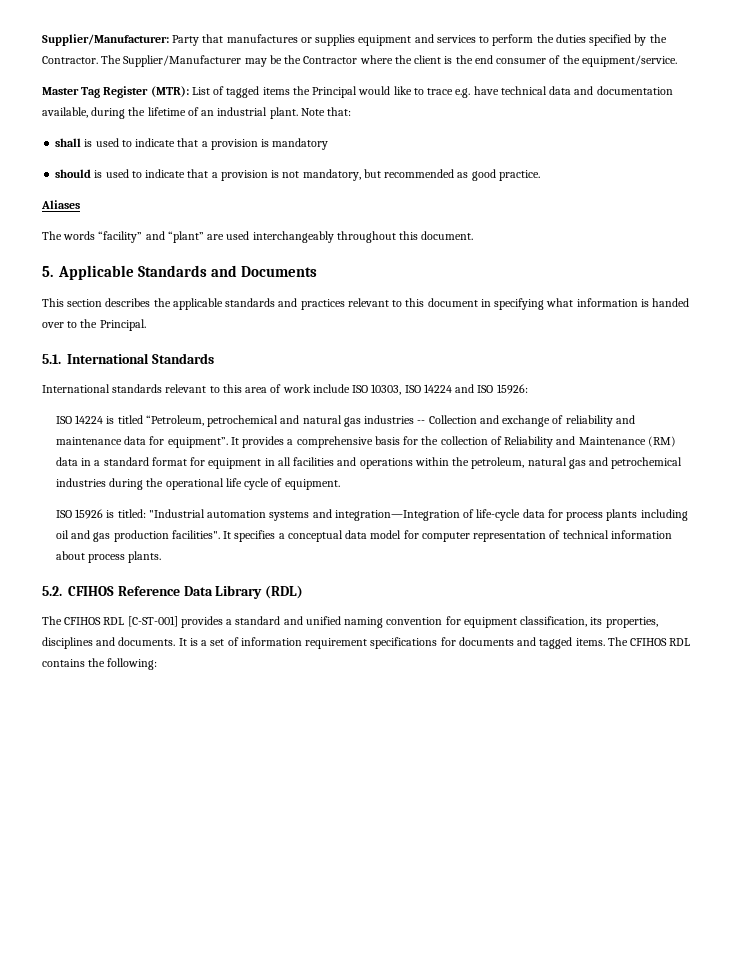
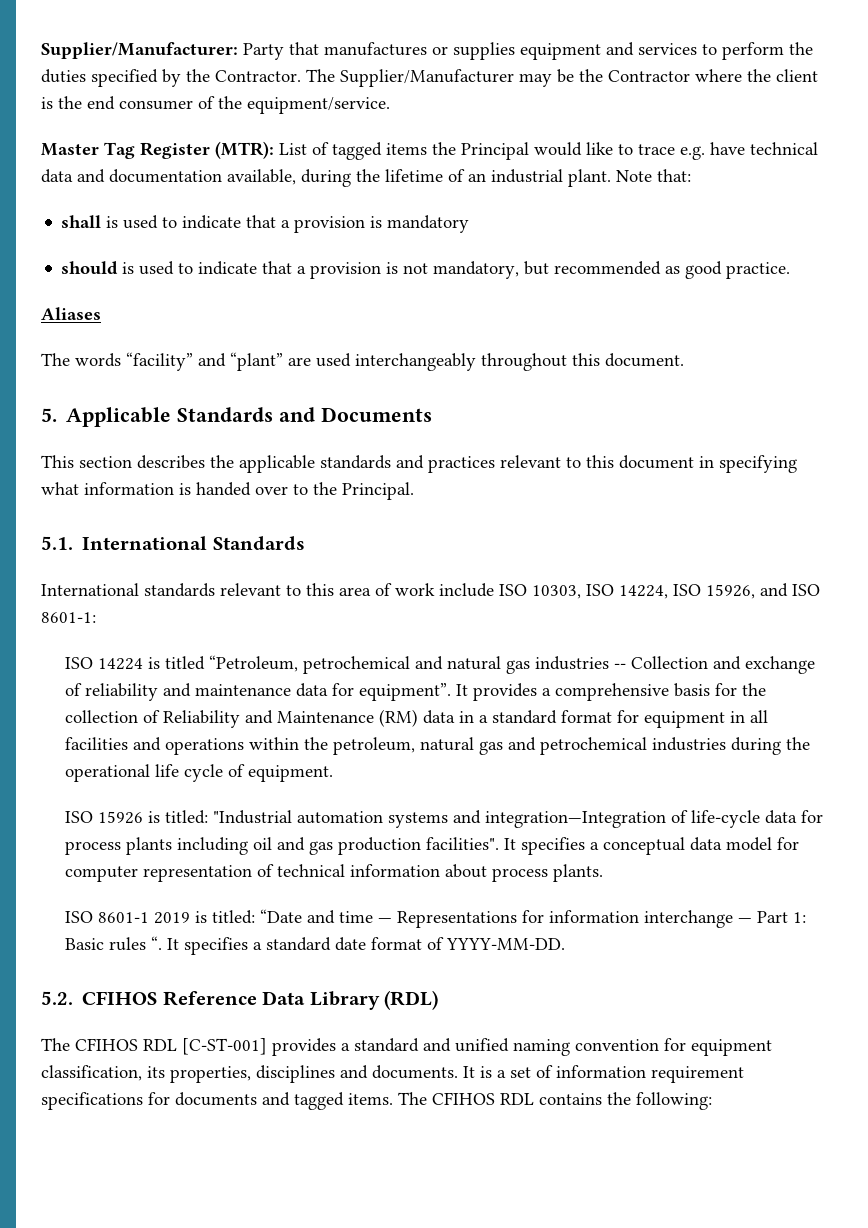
[423,384,452,393] 14224 -> [619,584,755,599] 14224, ISO 15926,
[496,384,528,394] 15926: -> [41,612,96,623] 8601-1:
(162, 557) none -> [64,909,806,928] [64,936,565,955] // ISO 8601-1 2019 is titled: “Date and time — Representations for information interchange — Part 1: Basic rules “. It specifies a standard date format of YYYY-MM-DD.

